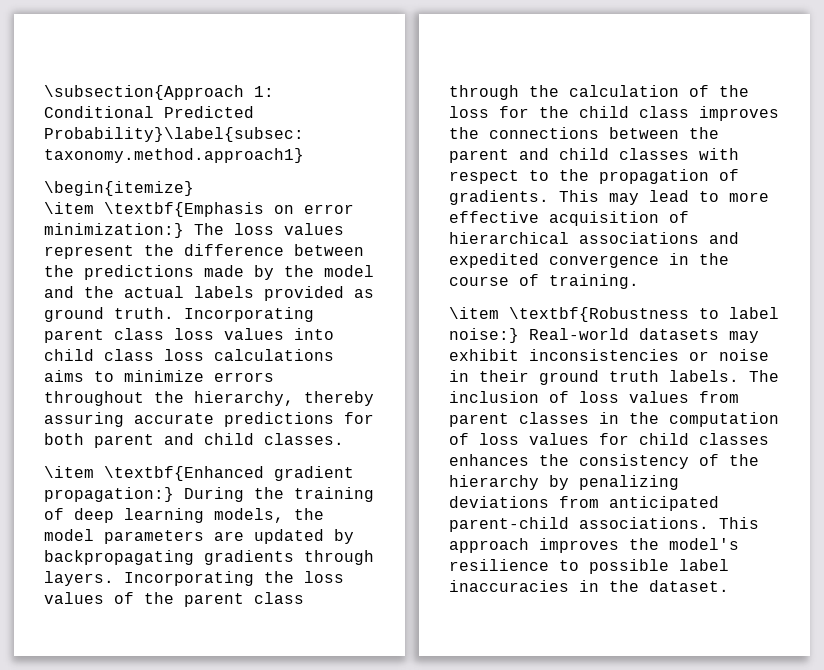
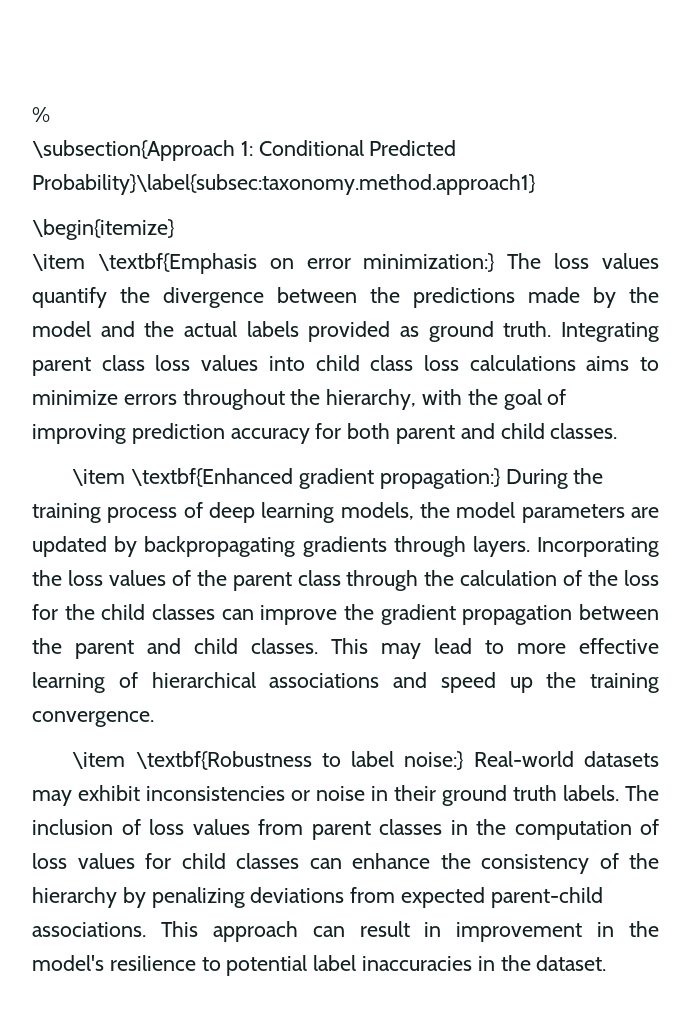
(44, 92) none -> [32,107,50,122] % //
[44,244,284,259] represent the difference -> [32,287,264,308] quantify the divergence
[184,307,314,322] Incorporating -> [561,322,659,342] Integrating
[304,391,374,406] [44,412,334,427] thereby assuring accurate predictions -> [422,389,567,410] [32,423,310,444] with the goal of improving prediction accuracy
(374, 494) none -> [107,507,178,523] process
[639,106,779,121] [449,127,599,139] class improves the connections -> [152,604,573,625] classes can improve the gradient propagation
[619,148,739,160] [449,169,739,184] [449,190,549,205] classes with respect to the propagation of gradients. -> [251,638,318,654] classes.
[549,211,659,226] acquisition -> [32,672,105,693] learning
[449,253,729,268] [449,274,639,289] expedited convergence in the course of training. -> [440,672,659,693] [32,711,154,727] speed up the training convergence.
[449,454,529,466] enhances -> [309,853,430,869] can enhance
[609,496,719,511] anticipated -> [401,887,486,908] expected
[539,538,619,553] improves -> [312,921,615,942] can result in improvement in
[589,559,669,574] possible -> [226,955,308,976] potential

